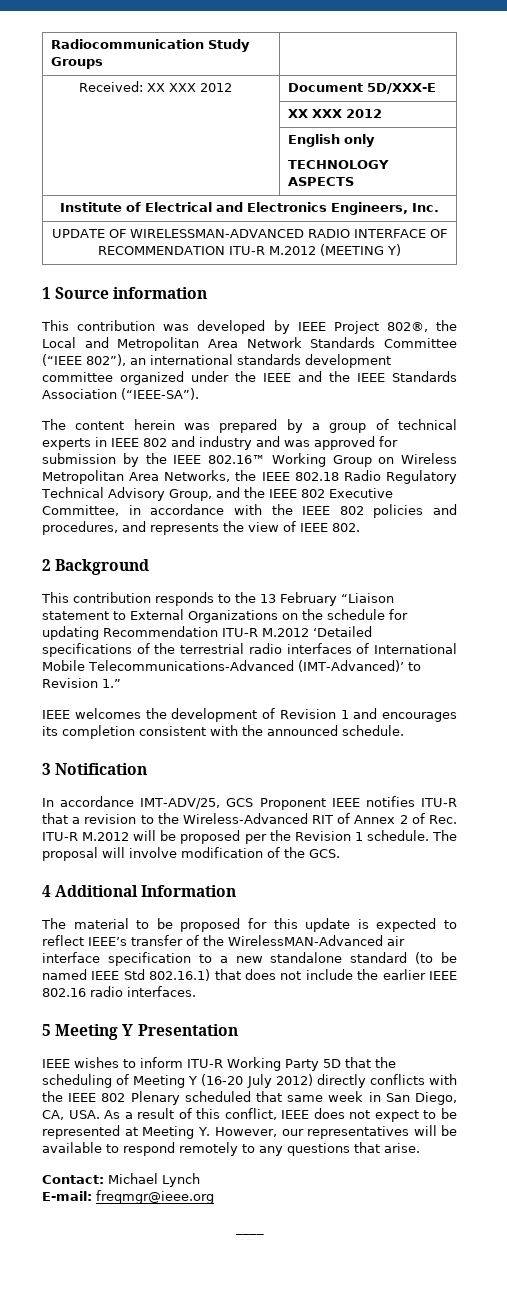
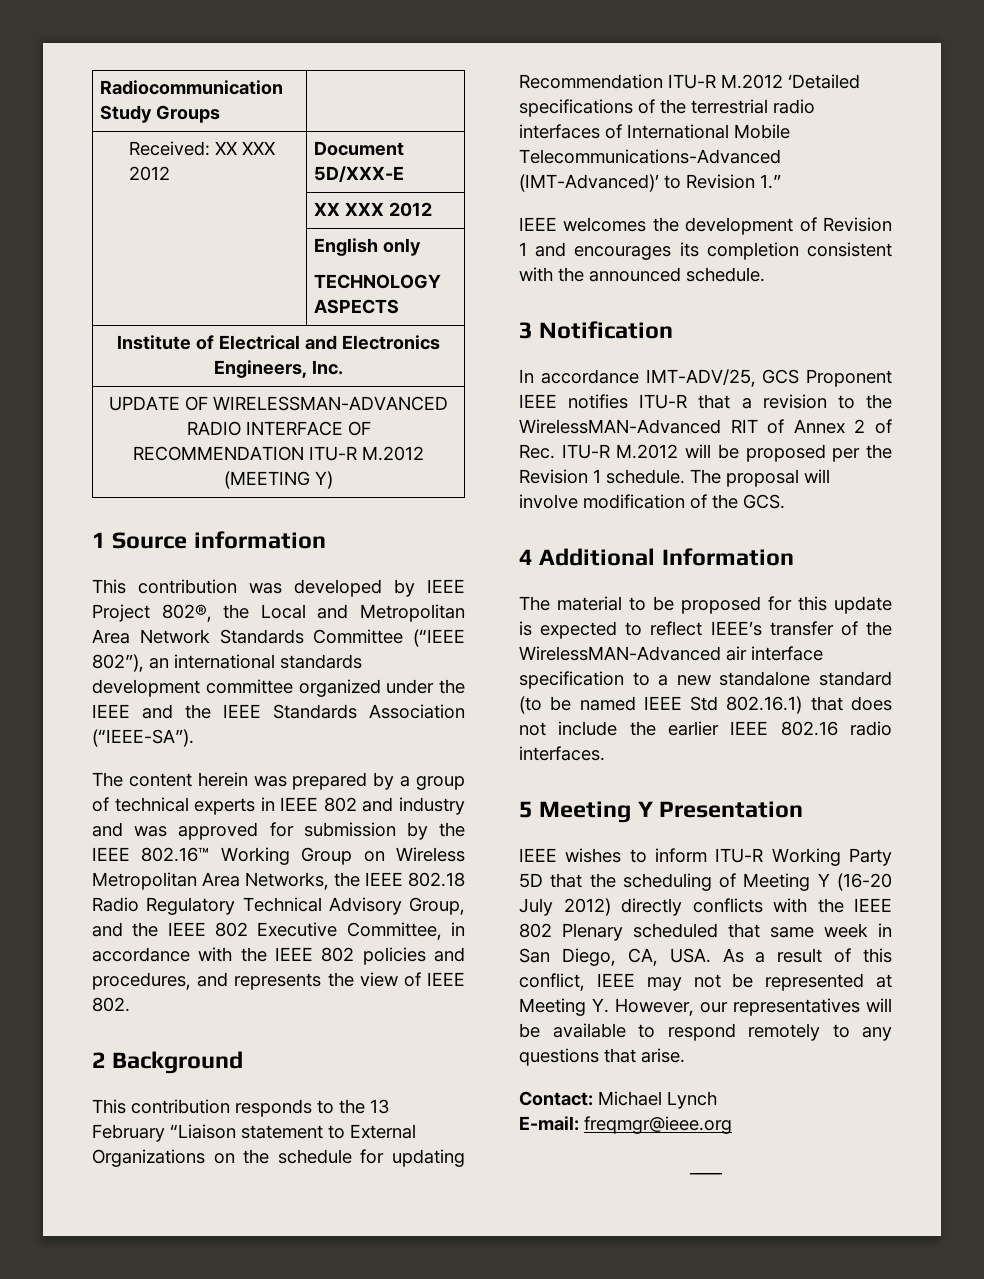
[182,813,308,824] Wireless-Advanced -> [519,419,721,434] WirelessMAN-Advanced
[313,1108,437,1122] does not expect to -> [646,974,721,991] may not

